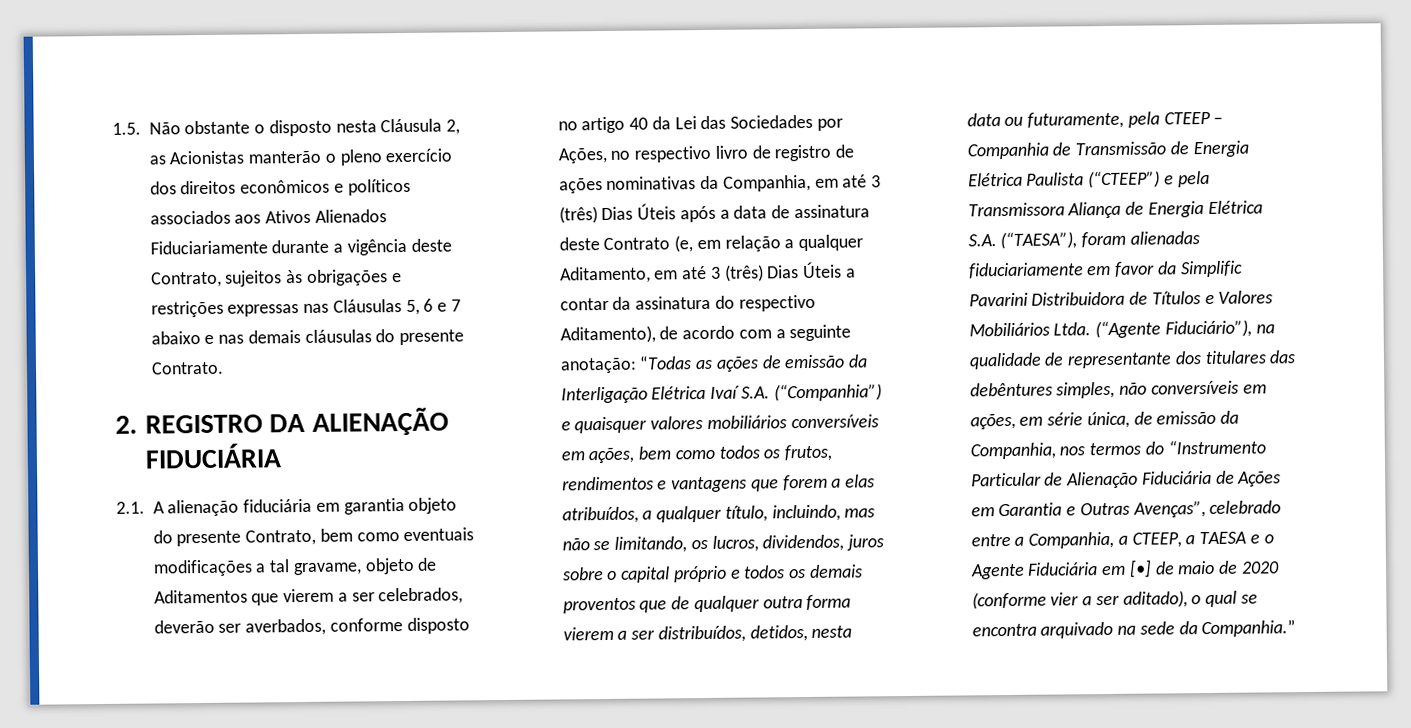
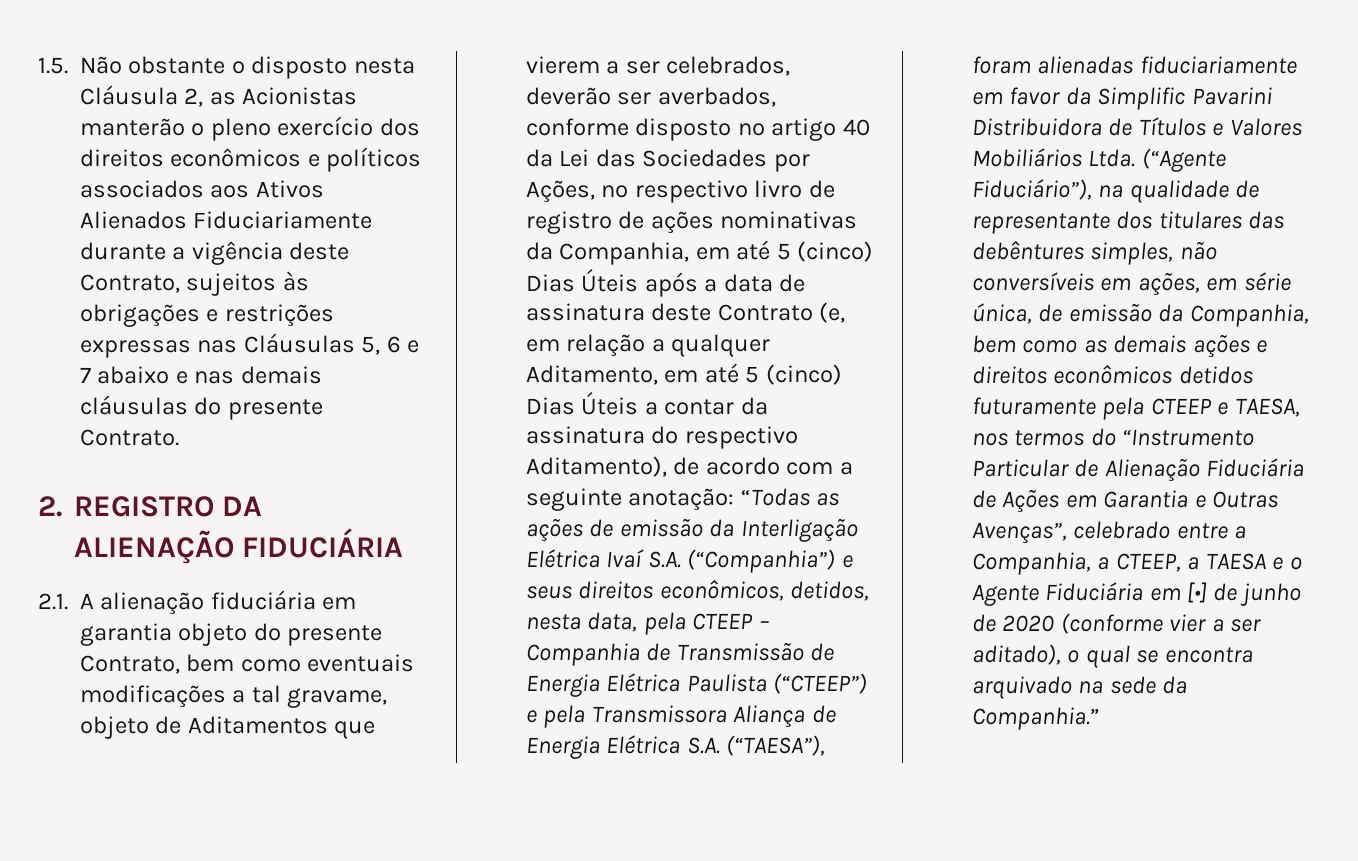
[871,175,882,188] [558,206,598,224] 3 (três) -> [776,241,874,262] 5 (cinco)
[710,264,764,282] 3 (três) -> [745,364,842,385] 5 (cinco)
[574,414,879,434] [560,444,833,464] [561,474,876,493] [561,504,876,524] [561,534,885,553] [562,564,863,583] [562,594,852,614] [562,624,853,643] [966,111,1125,129] quaisquer valores mobiliários conversíveis em ações, bem como todos os frutos, rendimentos e vantagens que forem a elas atribuídos, a qualquer título, incluindo, mas não se limitando, os lucros, dividendos, juros sobre o capital próprio e todos os demais proventos que de qualquer outra forma vierem a ser distribuídos, detidos, nesta data ou futuramente, -> [526,579,870,601] [526,612,638,632] seus direitos econômicos, detidos, nesta data,
(1056, 451) none -> [972,334,1268,358] [972,364,1253,384] [972,397,1300,420] bem como as demais ações e direitos econômicos detidos futuramente pela CTEEP e TAESA,
[1177,560,1216,575] maio -> [1240,583,1302,606] junho

